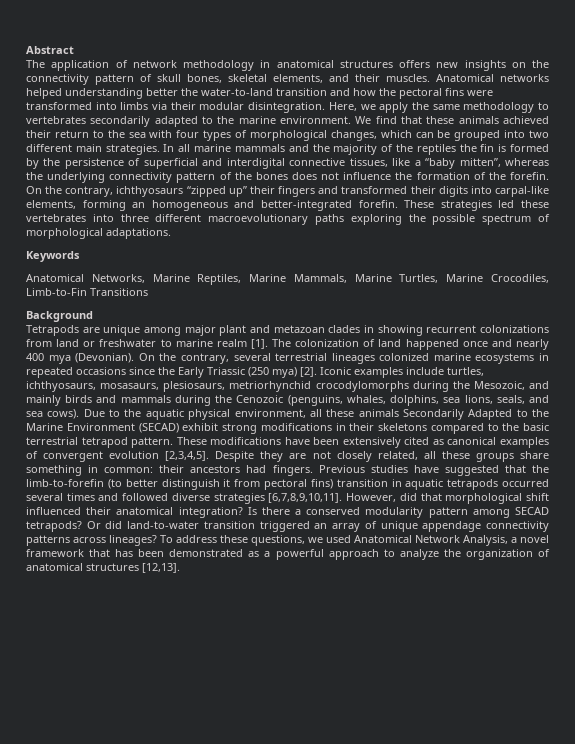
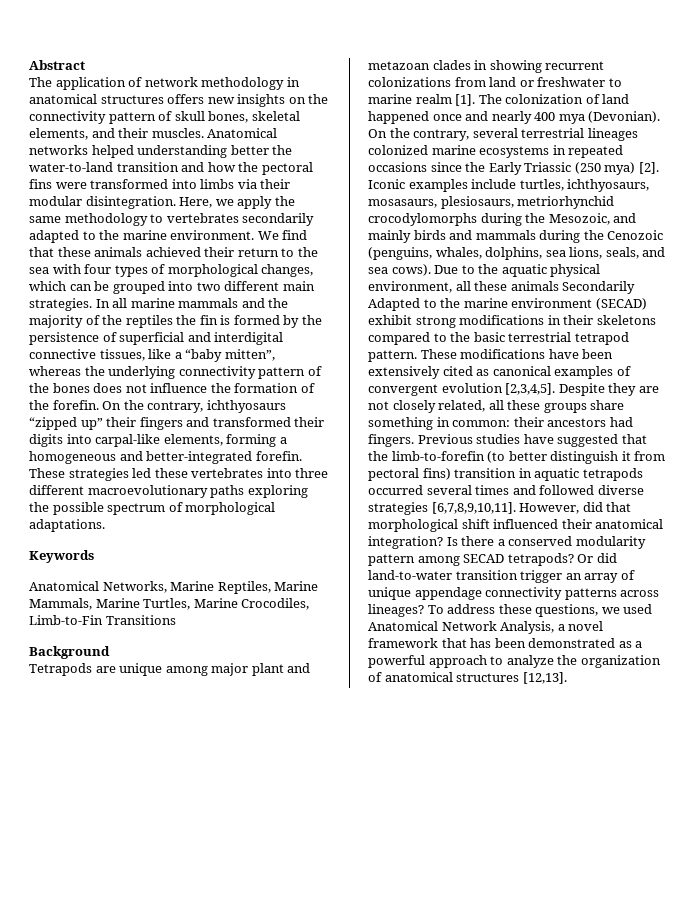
[132,202,146,208] an -> [279,437,287,444] a
[26,423,135,431] Marine Environment -> [463,298,593,308] marine environment
[259,521,310,532] triggered -> [520,570,563,583] trigger

